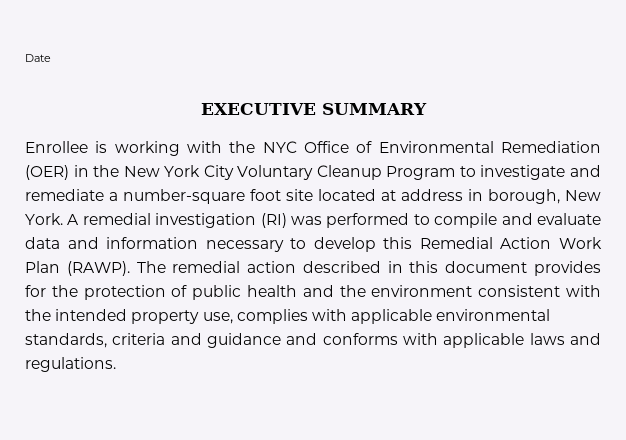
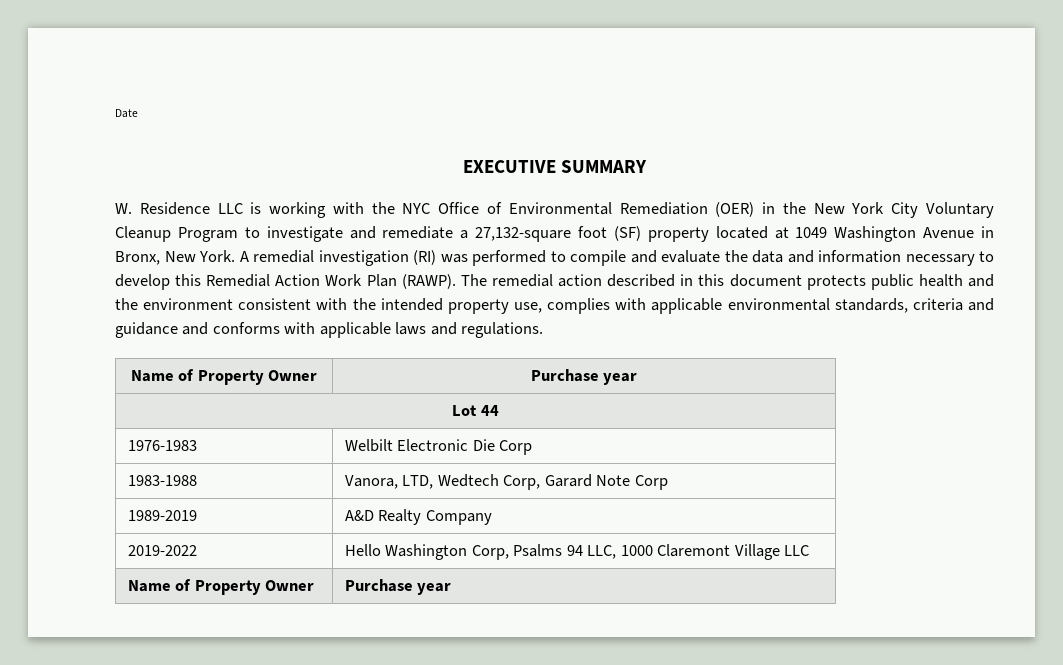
[25,141,88,153] Enrollee -> [115,202,243,215] W. Residence LLC
[123,189,560,204] number-square foot site located at address in borough, -> [475,226,994,242] [115,251,160,265] 27,132-square foot (SF) property located at 1049 Washington Avenue in Bronx,
(601, 219) none -> [724,250,748,262] the
[534,261,601,276] [25,285,188,300] provides for the protection of -> [806,275,866,290] protects
(116, 364) none -> [130,369,318,385] [530,369,638,385] [452,405,499,416] [127,440,197,451] [344,439,533,455] [127,475,197,486] [344,474,668,490] [127,510,197,521] [344,509,492,525] [127,545,197,556] [344,544,810,560] [127,579,315,595] [344,579,452,595] // Name of Property Owner | Purchase year // Lot 44 // 1976-1983 | Welbilt Electronic Die Corp // 1983-1988 | Vanora, LTD, Wedtech Corp, Garard Note Corp // 1989-2019 | A&D Realty Company // 2019-2022 | Hello Washington Corp, Psalms 94 LLC, 1000 Claremont Village LLC // Name of Property Owner | Purchase year

